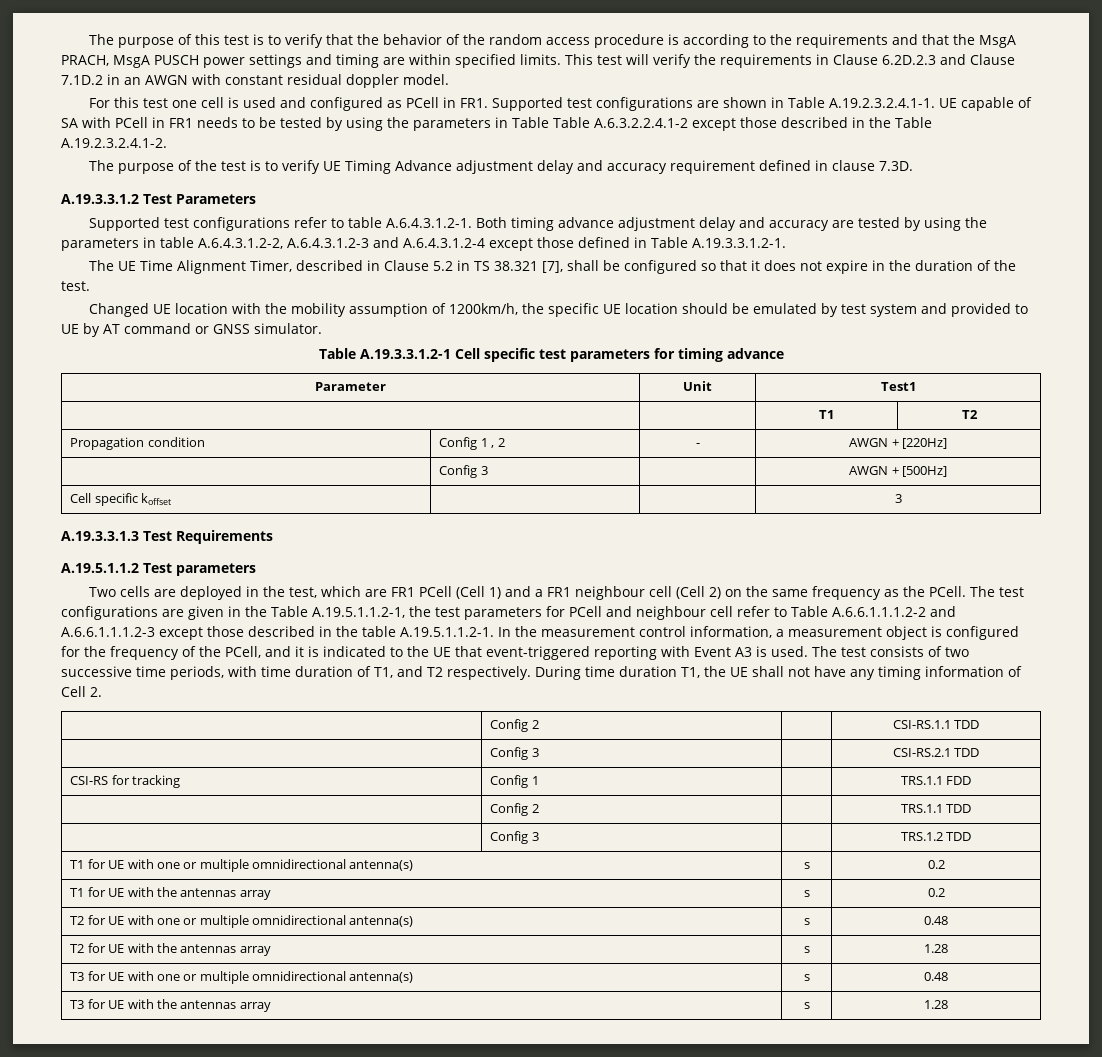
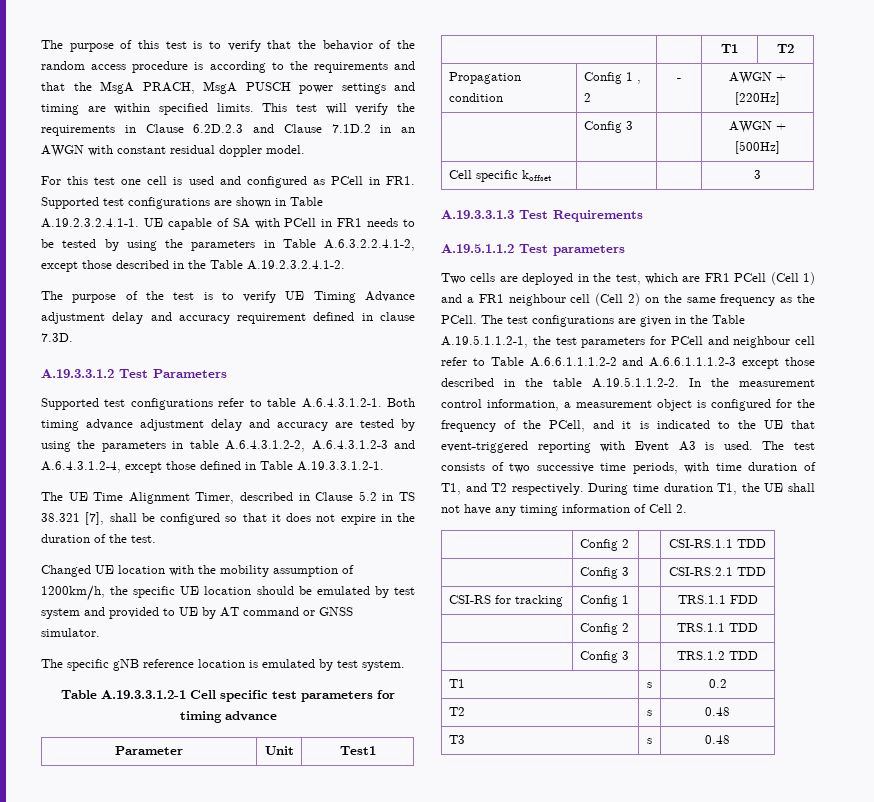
[552,117,688,128] Table A.6.3.2.2.4.1-2 -> [324,239,415,251] A.6.3.2.2.4.1-2,
[403,238,485,248] A.6.4.3.1.2-4 -> [41,461,121,473] A.6.4.3.1.2-4,
(322, 328) none -> [41,659,405,671] // The specific gNB reference location is emulated by test system.
[400,627,494,637] A.19.5.1.1.2-1. -> [592,377,679,388] A.19.5.1.1.2-2.
[87,859,414,872] [803,862,810,869] [927,860,945,869] [70,887,271,900] [803,890,810,897] [927,888,945,897] [70,915,414,928] [803,918,810,925] [924,916,948,925] [70,943,271,956] [803,946,810,953] [924,944,948,953] [70,971,414,984] [803,974,810,981] [924,972,948,981] [70,999,271,1012] [803,1002,810,1009] [924,1000,948,1009] for UE with one or multiple omnidirectional antenna(s) | s | 0.2 // T1 for UE with the antennas array | s | 0.2 // T2 for UE with one or multiple omnidirectional antenna(s) | s | 0.48 // T2 for UE with the antennas array | s | 1.28 // T3 for UE with one or multiple omnidirectional antenna(s) | s | 0.48 // T3 for UE with the antennas array | s | 1.28 -> [647,682,652,688] [708,679,727,688] [448,707,465,716] [647,710,652,716] [705,707,730,716] [448,735,465,744] [647,738,652,744] [705,735,730,744] | s | 0.2 // T2 | s | 0.48 // T3 | s | 0.48

